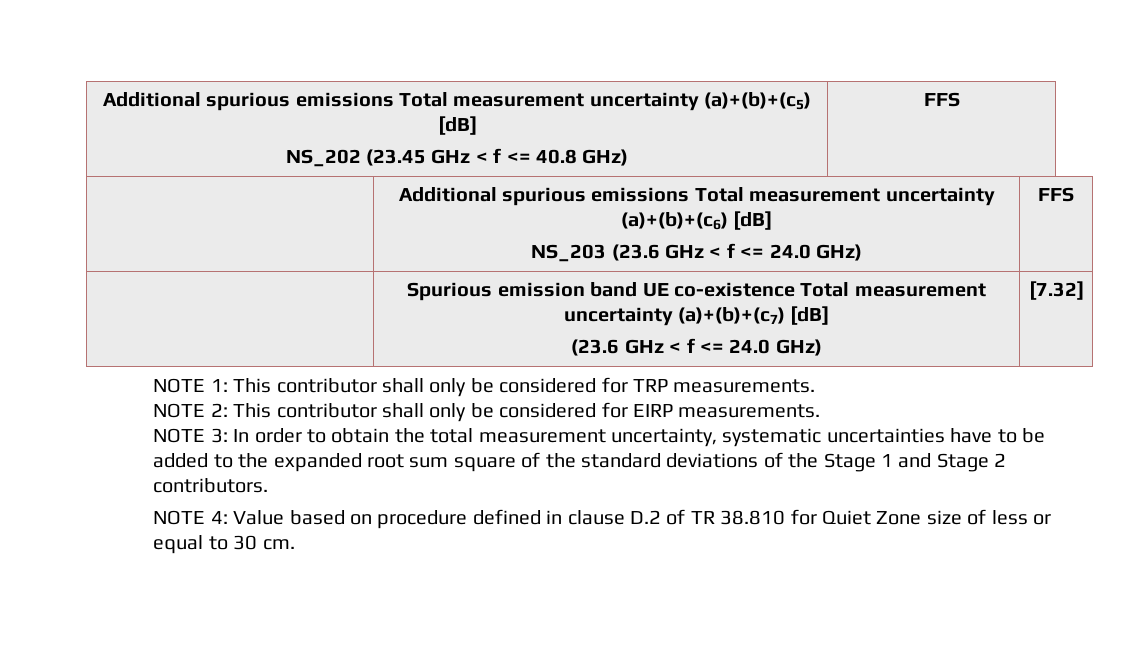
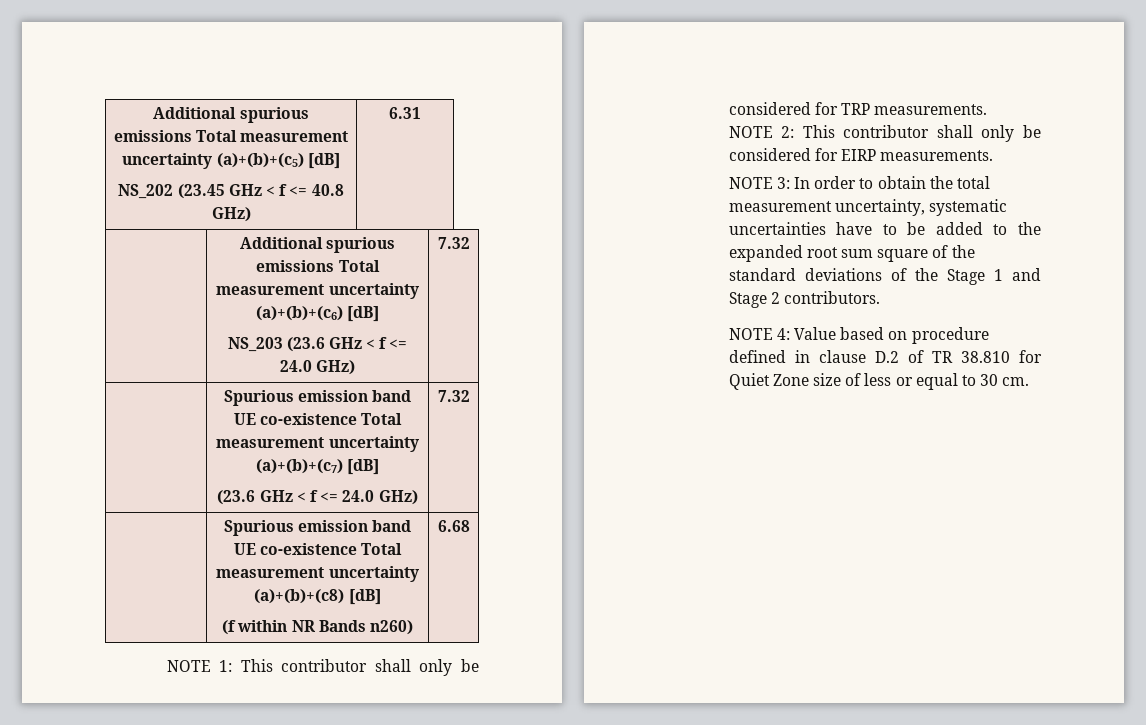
[923,92,960,107] FFS -> [388,107,421,119] 6.31
[1038,187,1074,202] FFS -> [437,237,470,249] 7.32
[1028,281,1084,300] [7.32] -> [437,390,470,402] [223,520,412,536] [233,543,403,555] [216,566,419,582] [254,589,381,605] [222,620,413,635] [437,520,470,532] 7.32 // | Spurious emission band UE co-existence Total measurement uncertainty (a)+(b)+(c8) [dB] // (f within NR Bands n260) | 6.68

